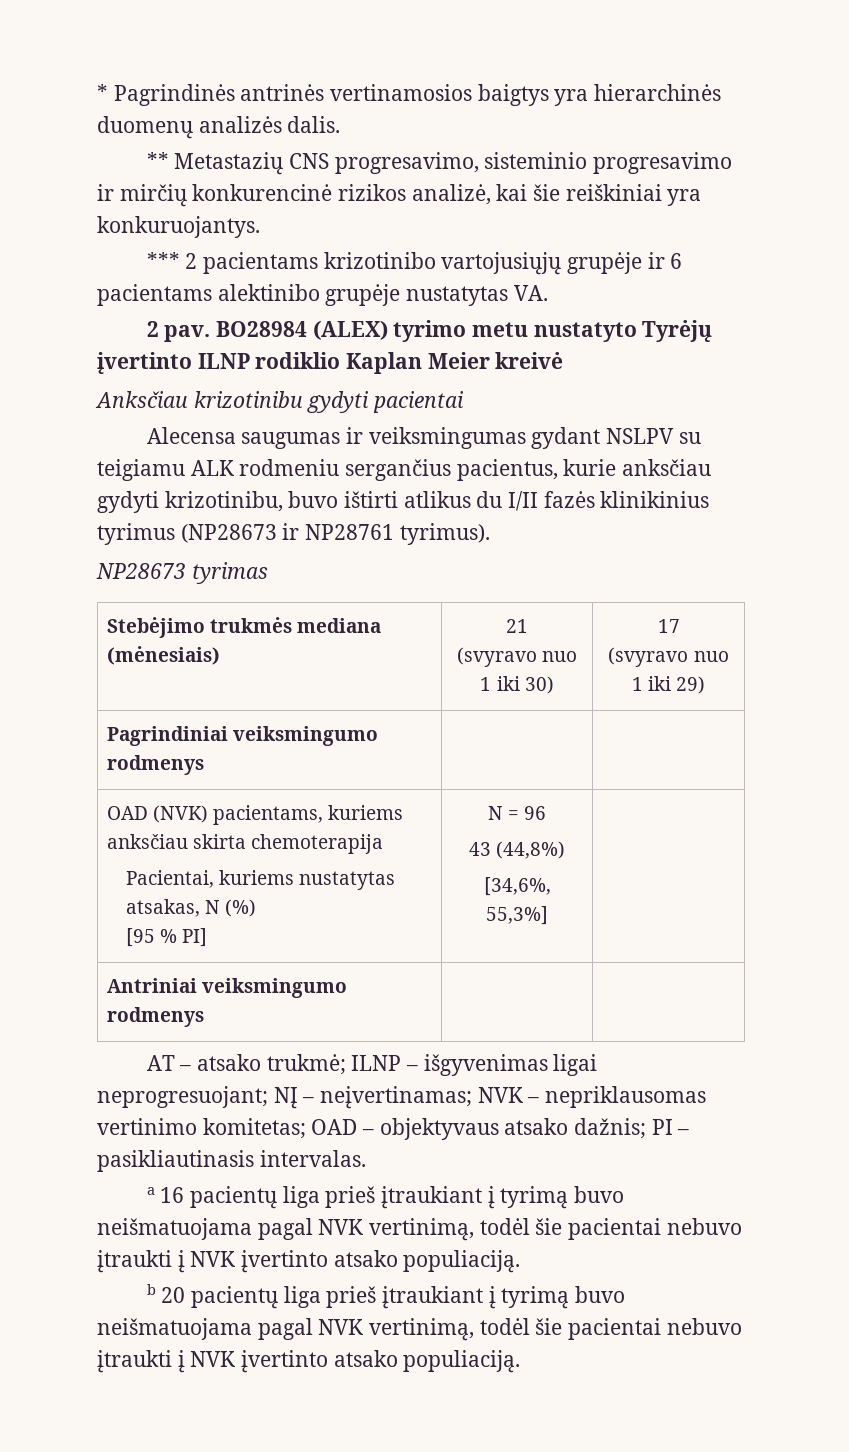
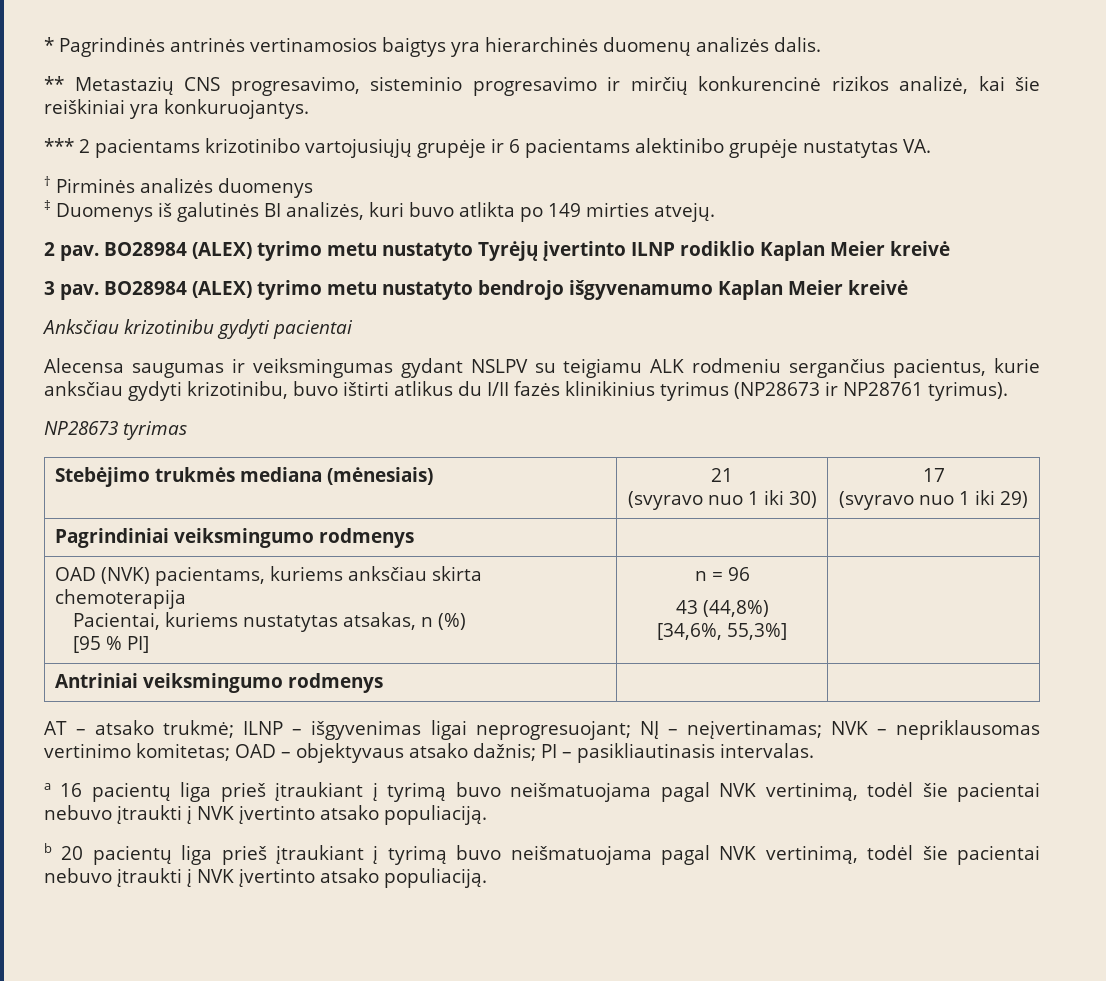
(548, 293) none -> [44,176,313,198] [44,200,715,222] // † Pirminės analizės duomenys // ‡ Duomenys iš galutinės BI analizės, kuri buvo atlikta po 149 mirties atvejų.
(564, 360) none -> [44,280,908,300] // 3 pav. BO28984 (ALEX) tyrimo metu nustatyto bendrojo išgyvenamumo Kaplan Meier kreivė
[205,900,221,914] N -> [421,617,434,627] n
[487,806,503,820] N -> [694,571,707,581] n

